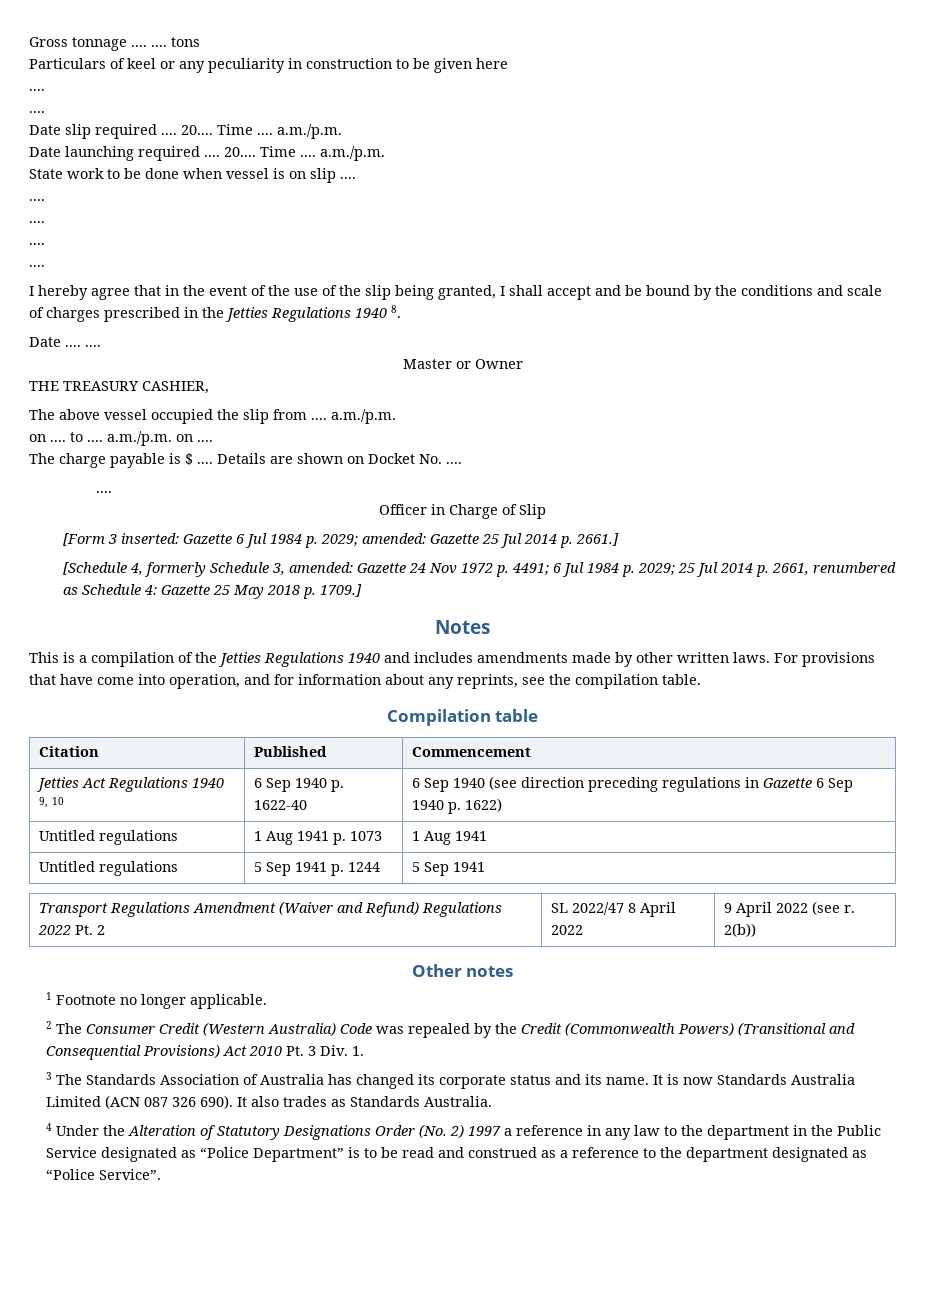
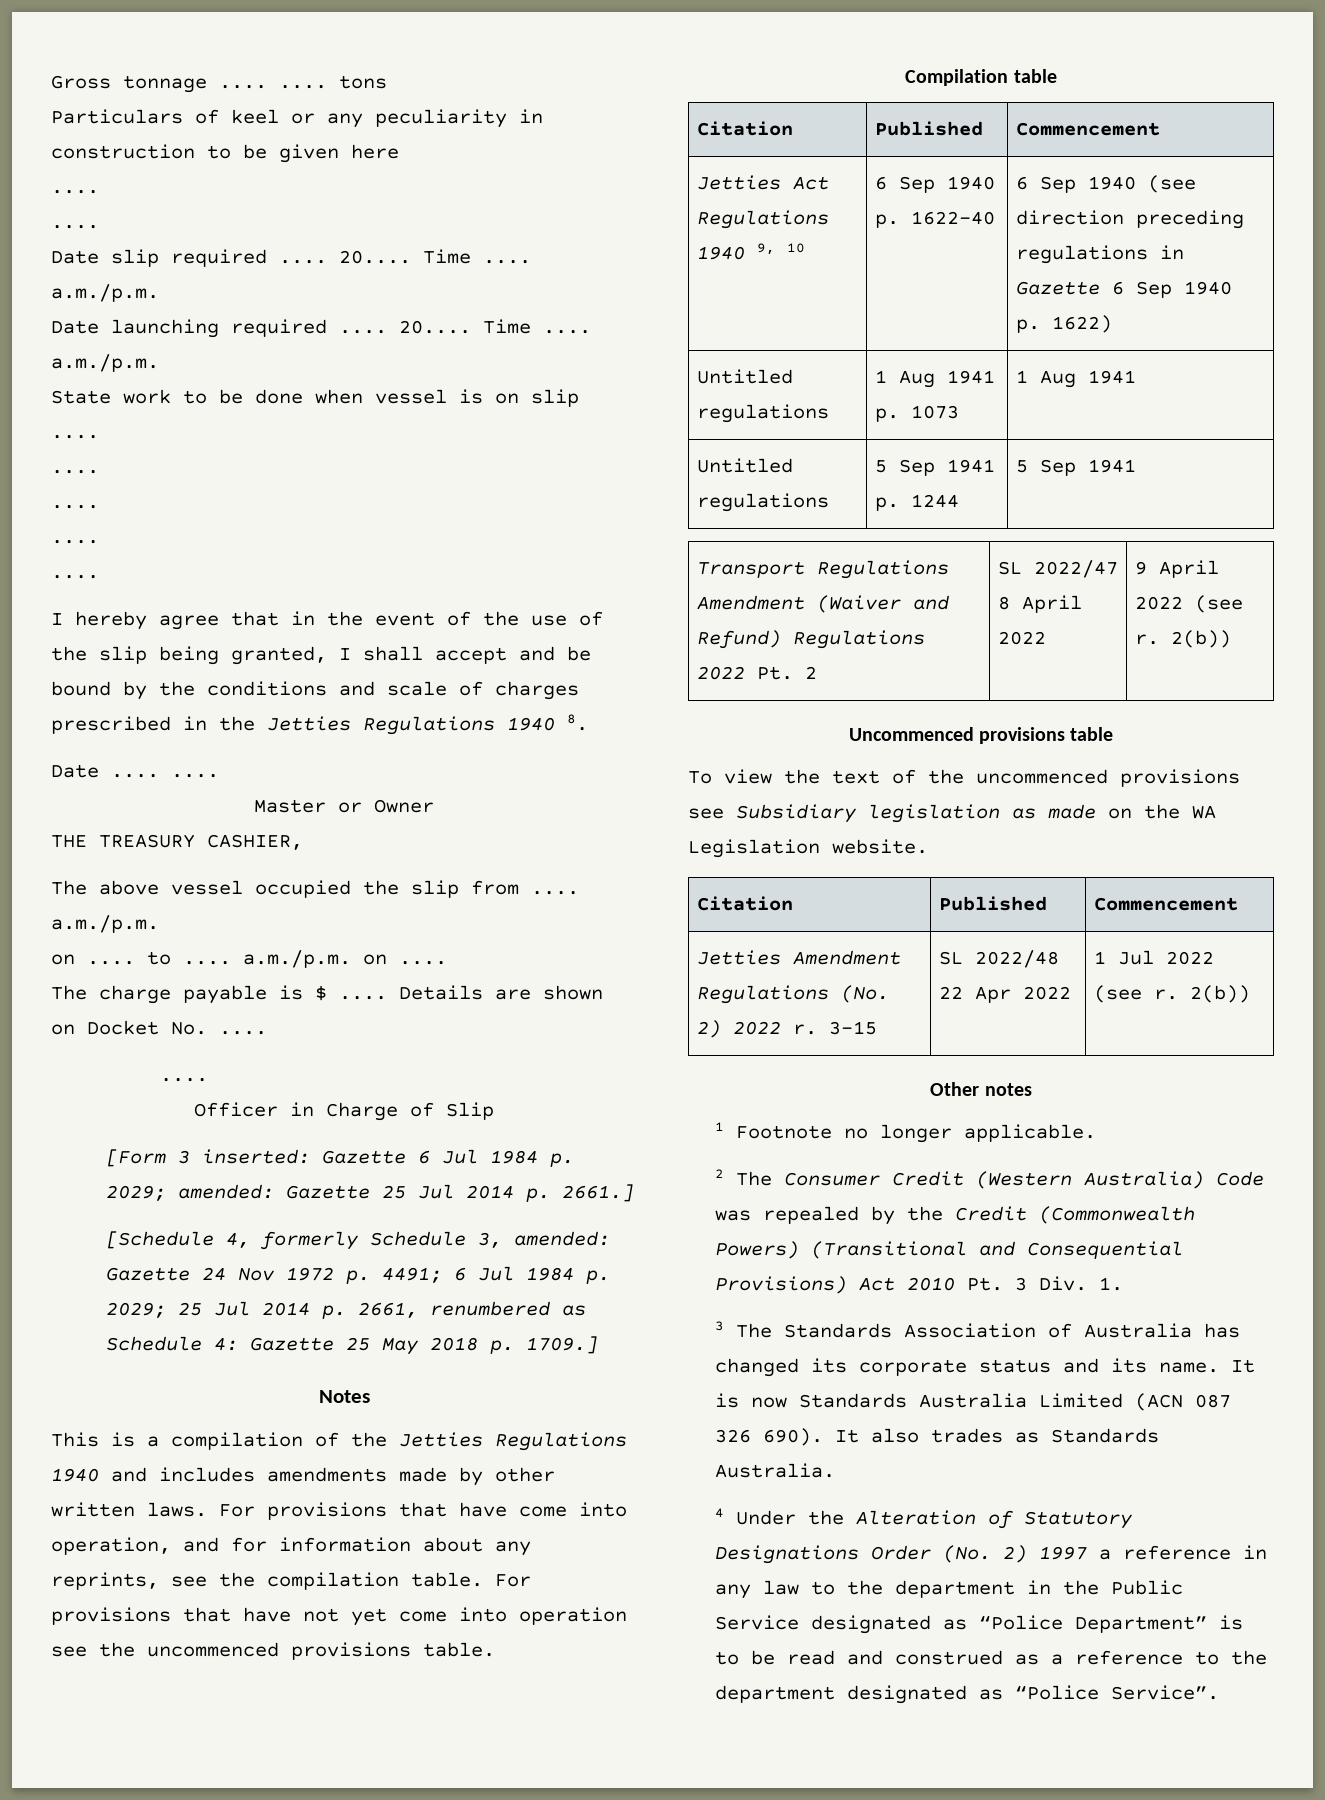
(701, 679) none -> [495,1574,531,1587] [51,1607,627,1626] [51,1642,495,1660] For provisions that have not yet come into operation see the uncommenced provisions table.
(757, 930) none -> [848,727,1114,744] [688,769,1240,787] [688,804,1216,823] [688,839,928,858] [696,896,793,911] [938,896,1047,911] [1093,897,1238,911] [696,950,901,965] [696,985,889,1004] [696,1020,877,1038] [938,950,1059,968] [938,986,1071,1003] [1093,950,1214,965] [1093,985,1250,1003] // Uncommenced provisions table // To view the text of the uncommenced provisions see Subsidiary legislation as made on the WA Legislation website. // Citation | Published | Commencement // Jetties Amendment Regulations (No. 2) 2022 r. 3-15 | SL 2022/48 22 Apr 2022 | 1 Jul 2022 (see r. 2(b))

